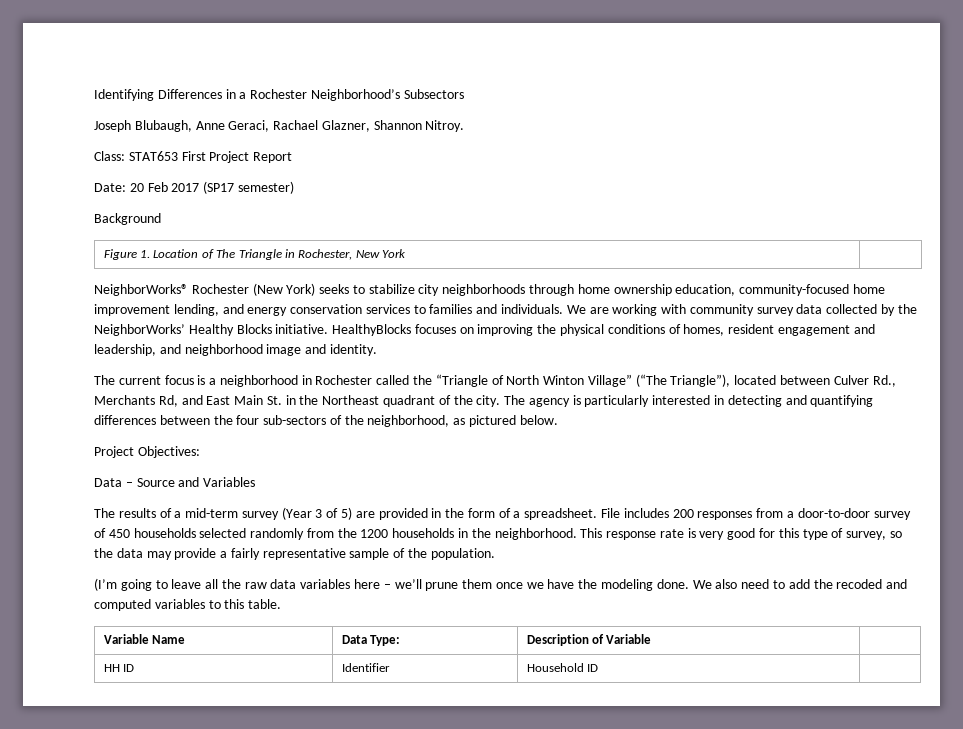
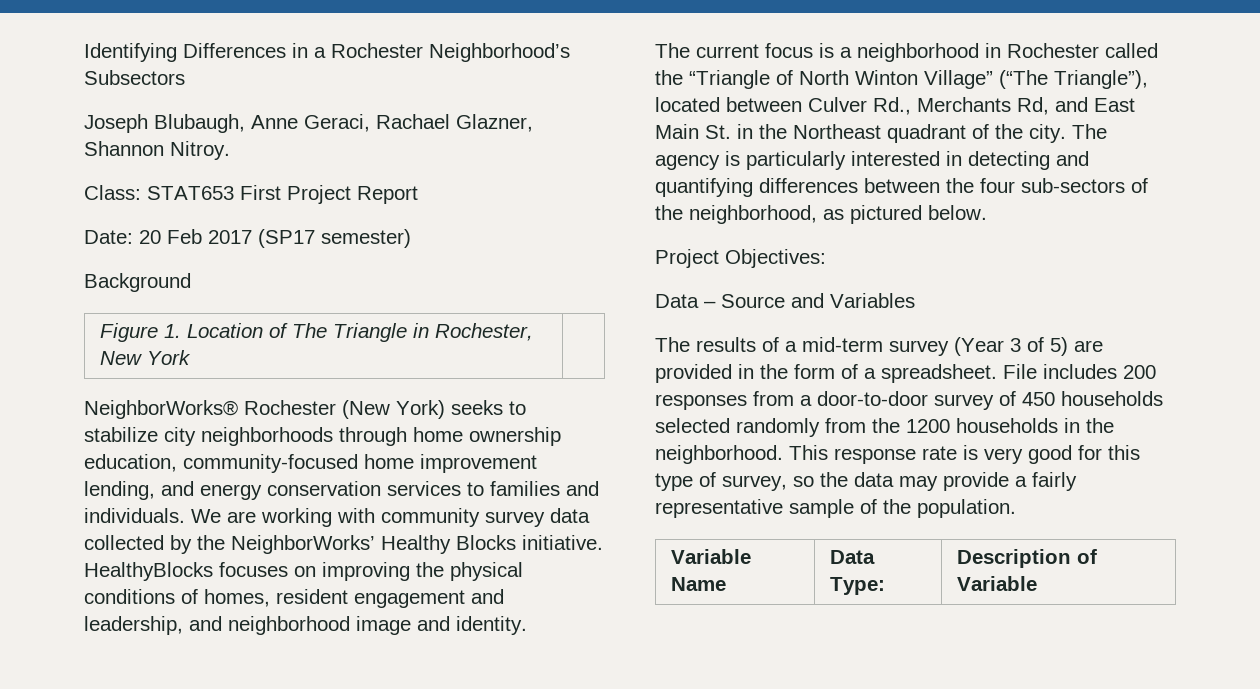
[94,578,908,591] [94,599,282,611] // (I’m going to leave all the raw data variables here – we’ll prune them once we have the modeling done. We also need to add the recoded and computed variables to this table. -> (1016, 508) none
[103,664,135,672] [341,663,390,672] [526,663,599,672] | // HH ID | Identifier | Household ID | -> (1037, 583) none

